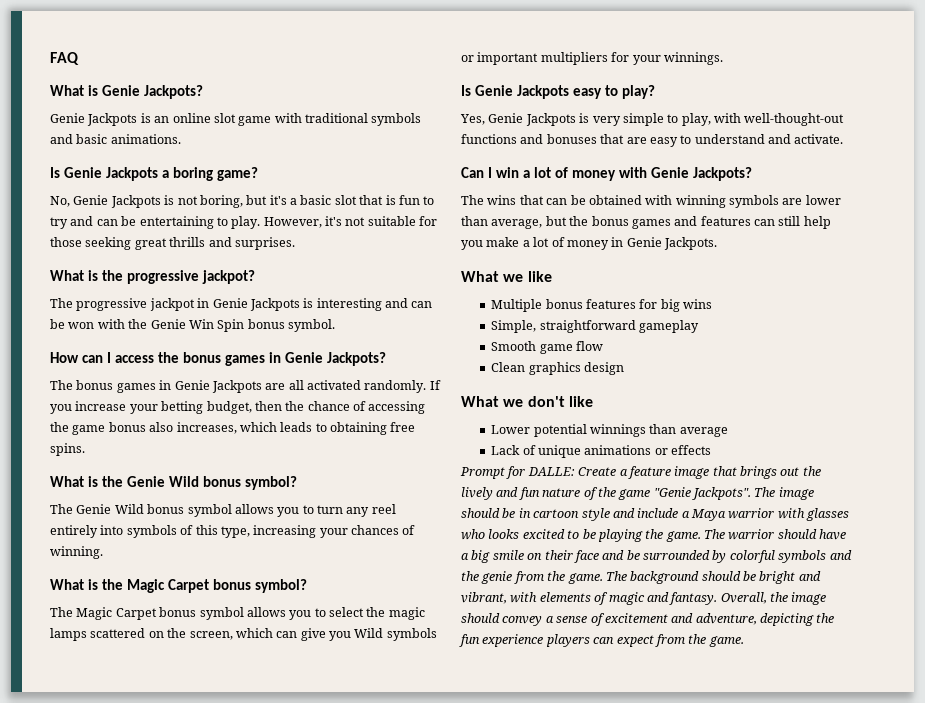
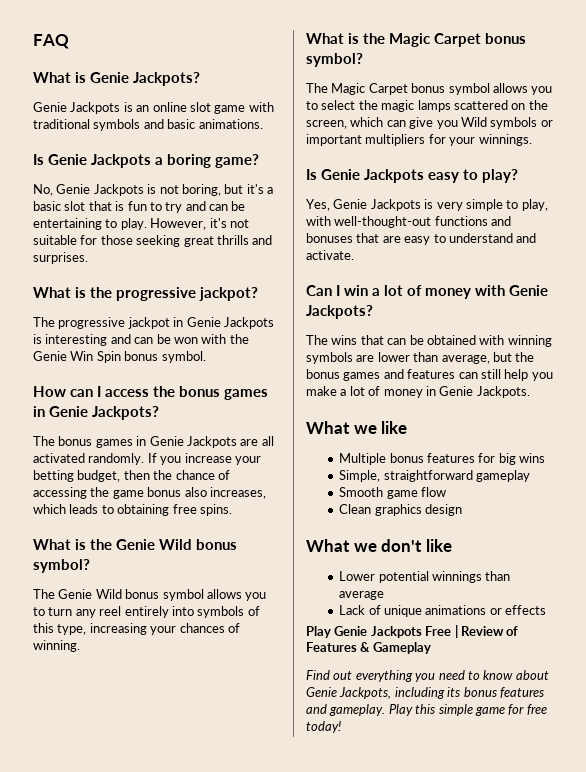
[460,466,821,479] [461,487,814,500] [461,508,850,521] [461,529,847,542] [461,550,852,563] [461,571,821,584] [461,592,827,605] [461,613,835,626] [459,634,744,647] Prompt for DALLE: Create a feature image that brings out the lively and fun nature of the game "Genie Jackpots". The image should be in cartoon style and include a Maya warrior with glasses who looks excited to be playing the game. The warrior should have a big smile on their face and be surrounded by colorful symbols and the genie from the game. The background should be bright and vibrant, with elements of magic and fantasy. Overall, the image should convey a sense of excitement and adventure, depicting the fun experience players can expect from the game. -> [306,625,519,638] [306,642,431,654] [306,670,549,682] [306,687,544,699] [306,704,547,716] [306,721,341,733] Play Genie Jackpots Free | Review of Features & Gameplay // Find out everything you need to know about Genie Jackpots, including its bonus features and gameplay. Play this simple game for free today!

